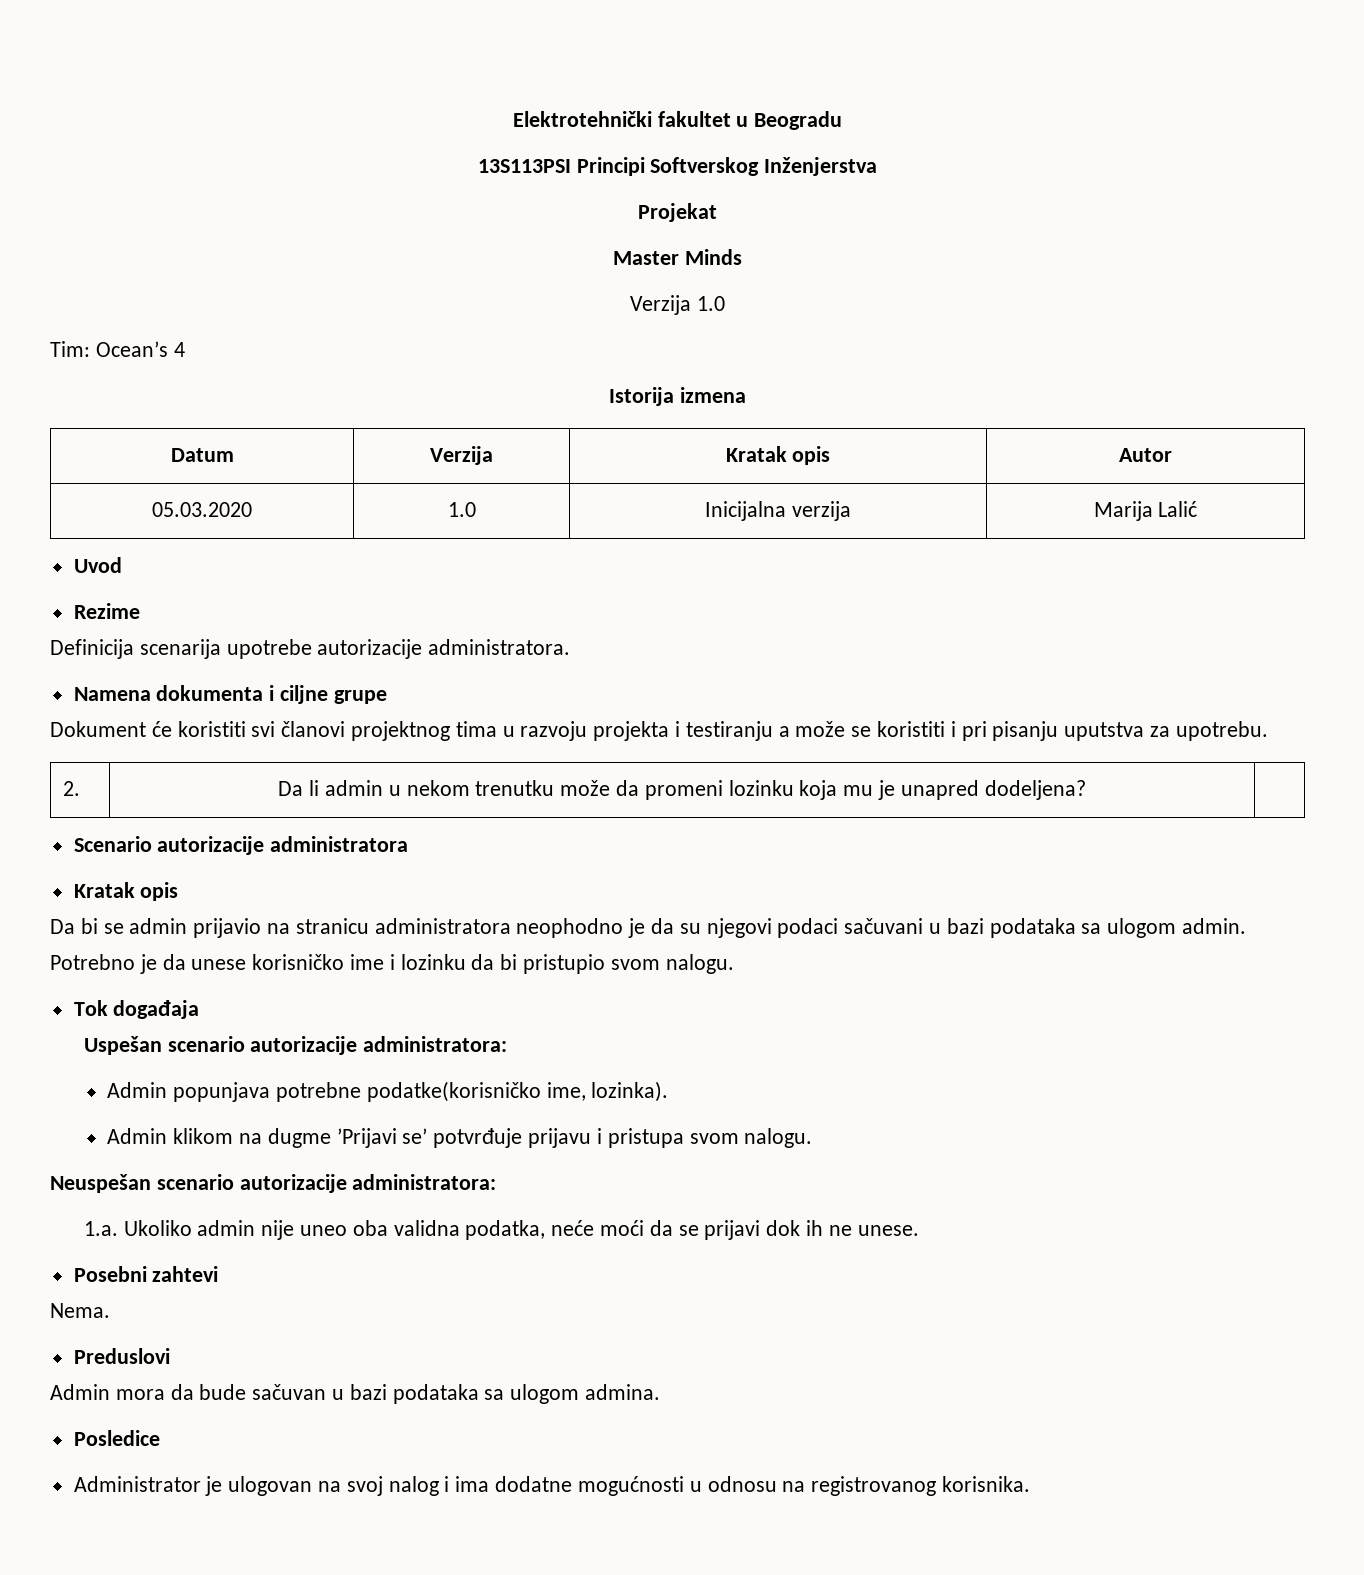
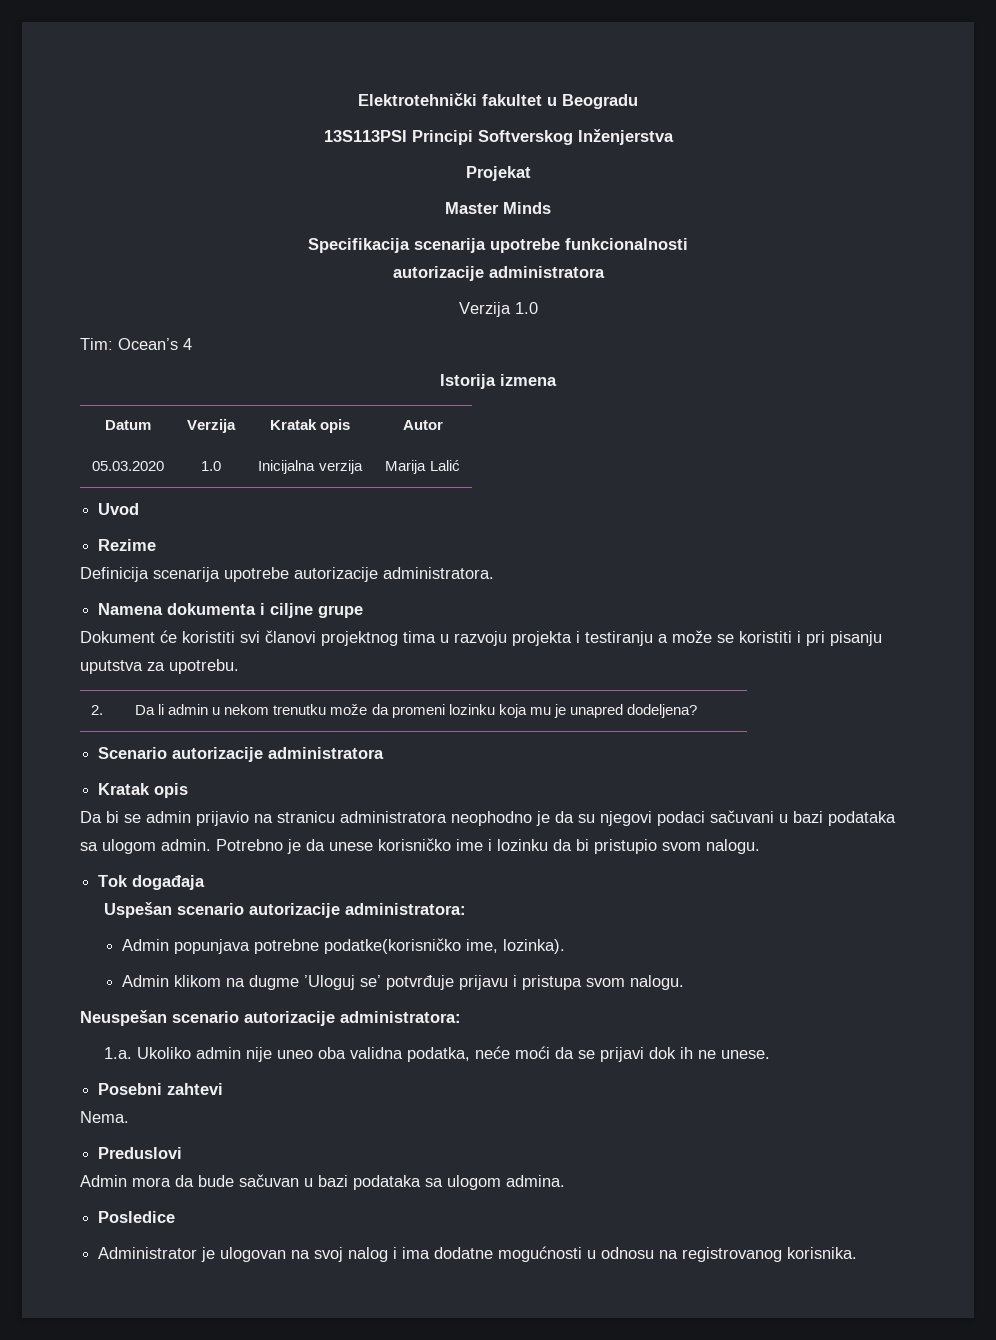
(742, 257) none -> [308,238,688,253] [392,266,605,281] // Specifikacija scenarija upotrebe funkcionalnosti // autorizacije administratora
[336,1128,397,1148] ’Prijavi -> [303,975,355,990] ’Uloguj

